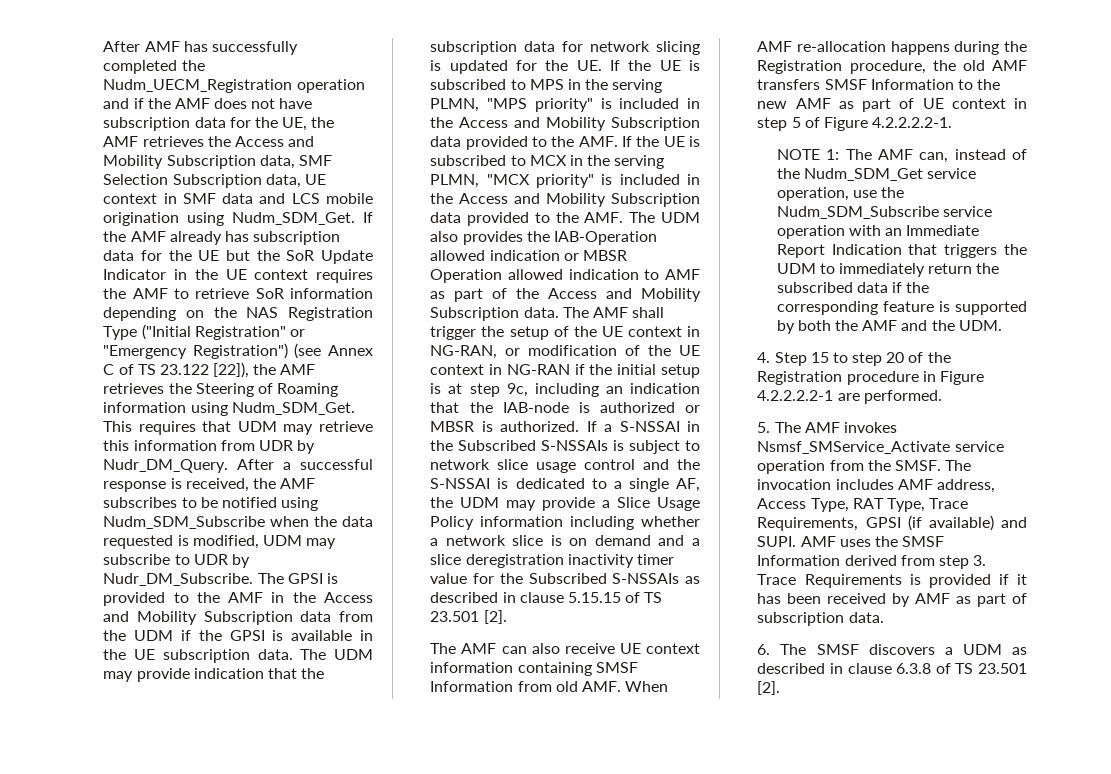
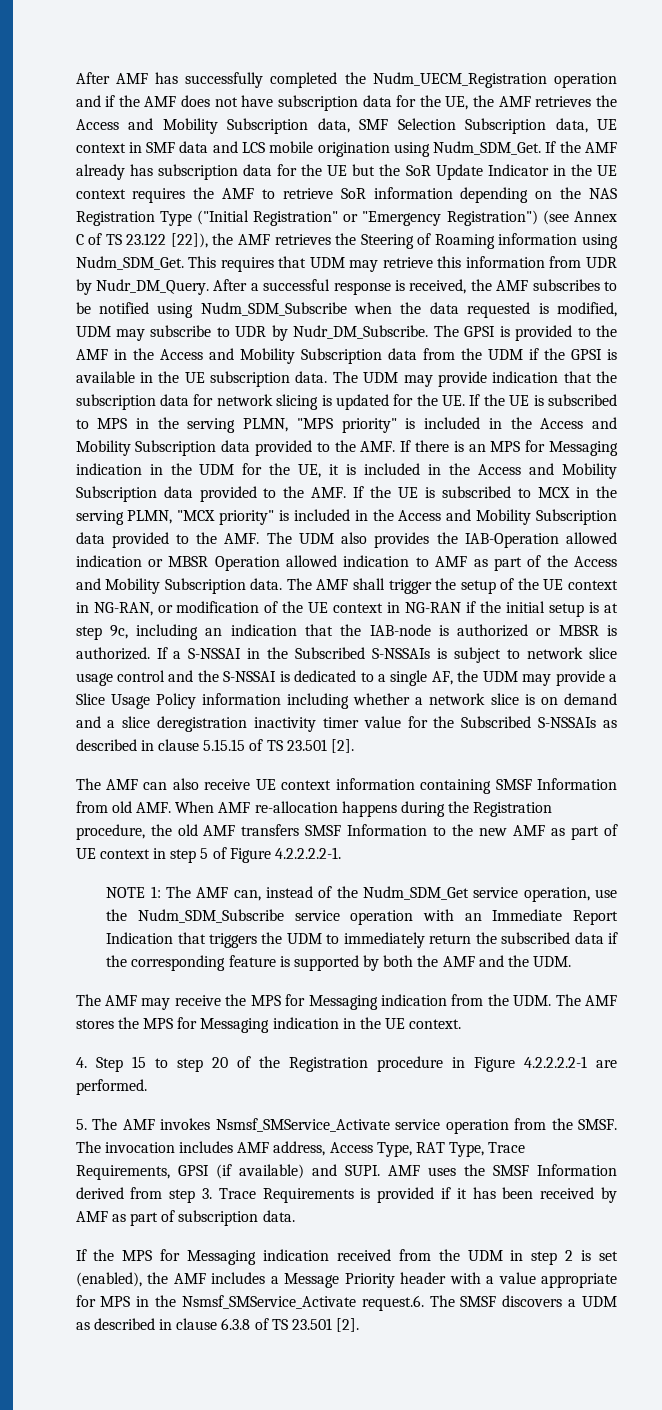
(633, 141) none -> [414,440,618,456] [75,463,617,479] [75,486,365,502] there is an MPS for Messaging indication in the UDM for the UE, it is included in the Access and Mobility Subscription data provided to the AMF. If
(1002, 325) none -> [75,994,617,1010] [75,1017,462,1033] // The AMF may receive the MPS for Messaging indication from the UDM. The AMF stores the MPS for Messaging indication in the UE context.
[757,644,771,655] 6. -> [75,1249,618,1265] [75,1272,617,1288] [75,1295,424,1311] If the MPS for Messaging indication received from the UDM in step 2 is set (enabled), the AMF includes a Message Priority header with a value appropriate for MPS in the Nsmsf_SMService_Activate request.6.

